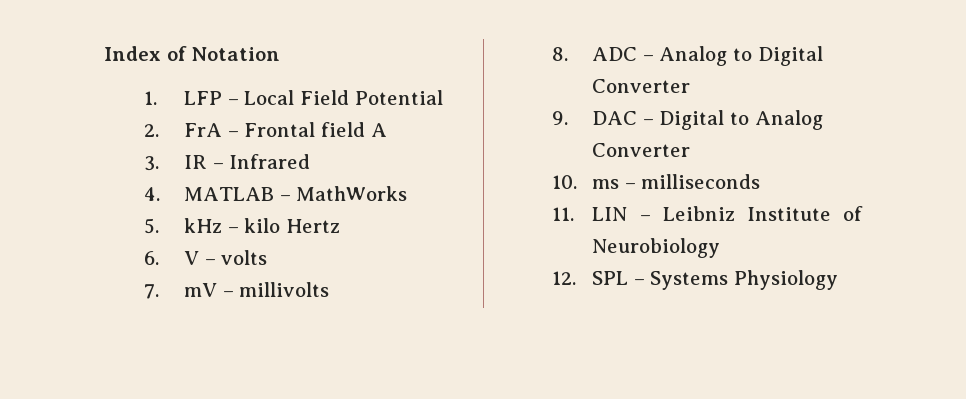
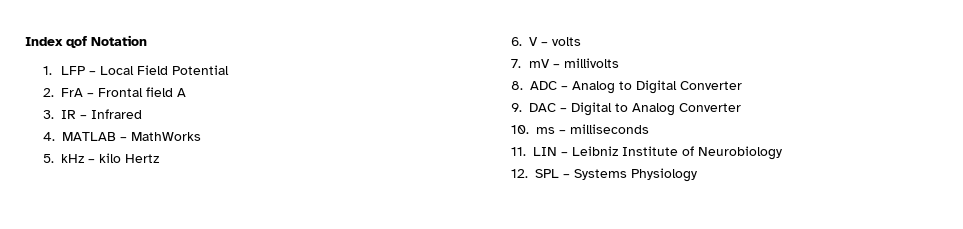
[166,46,187,61] of -> [66,36,87,48] qof

